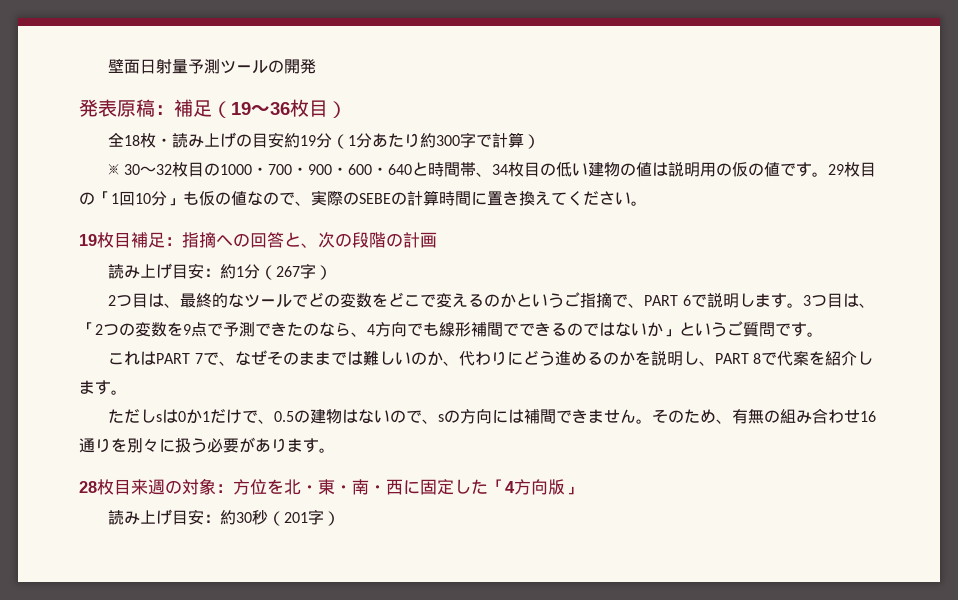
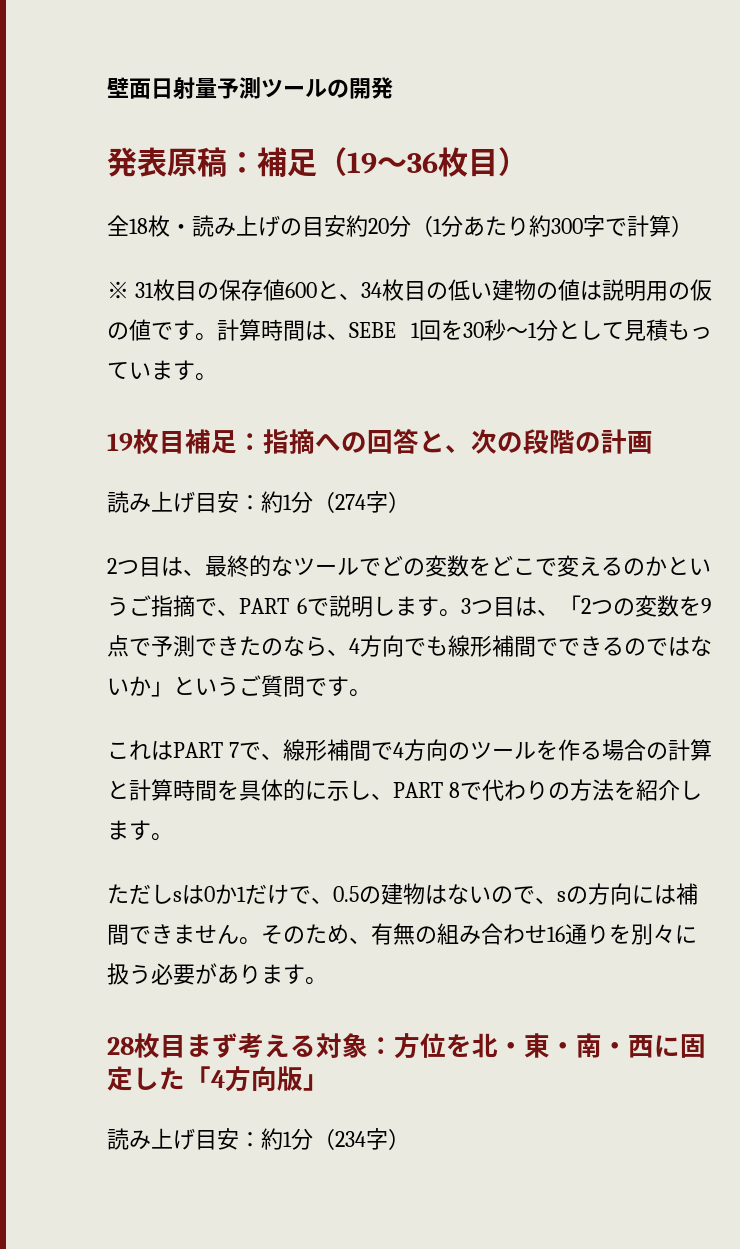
[300,135,317,146] 19 -> [368,218,389,234] 20
[123,161,476,177] 30〜32枚目の1000・700・900・600・640と時間帯 -> [134,279,339,301] 31枚目の保存値600と
[827,162,876,177] [79,190,631,206] 29枚目の「1回10分」も仮の値なので、実際のSEBEの計算時間に置き換えてください -> [217,319,712,341] [107,360,195,380] 計算時間は、SEBE 1回を30秒〜1分として見積もっています
[276,266,301,277] 267 -> [335,494,366,510] 274
[234,350,683,366] なぜそのままでは難しいのか、代わりにどう進めるのかを説明 -> [282,739,712,761] [107,779,349,801] 線形補間で4方向のツールを作る場合の計算と計算時間を具体的に示
[792,351,809,366] 案 -> [503,779,614,801] わりの方法
[131,479,182,495] 来週の -> [186,1033,316,1058] まず考える
[236,510,309,526] 30秒（201 -> [283,1128,366,1150] 1分（234

